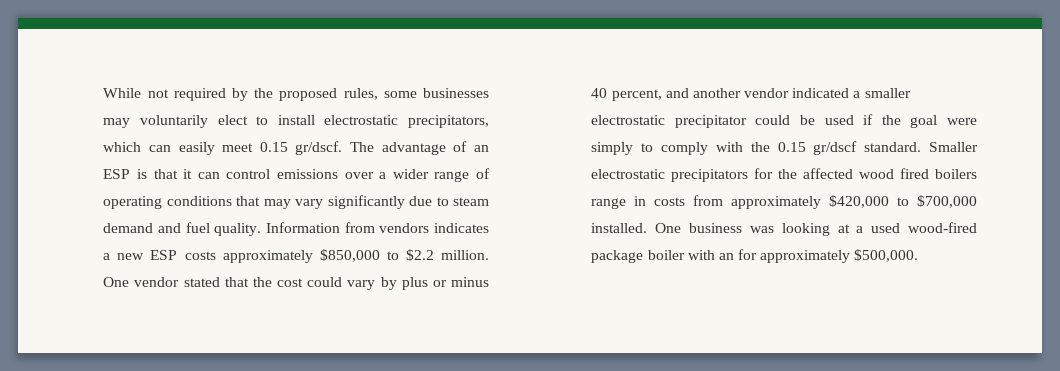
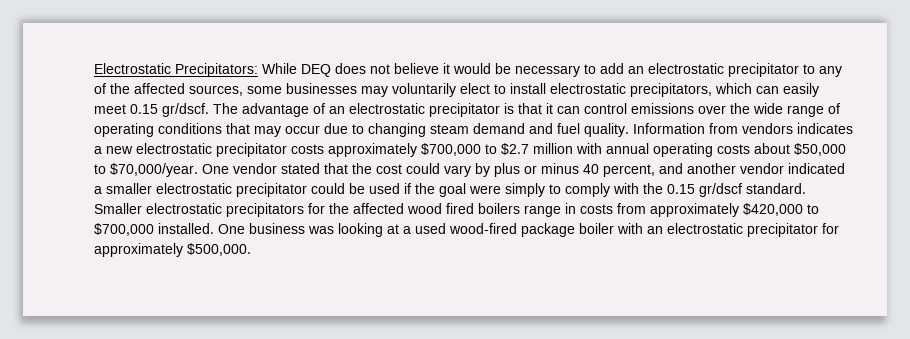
[103,88,378,101] While not required by the proposed rules, -> [94,63,843,77] [94,83,244,96] Electrostatic Precipitators: While DEQ does not believe it would be necessary to add an electrostatic precipitator to any of the affected sources,
[103,169,131,179] ESP -> [349,103,501,117] electrostatic precipitator
[379,169,429,179] a wider -> [730,103,784,114] the wide
[295,195,405,209] vary significantly -> [285,125,321,134] occur
(449, 201) none -> [368,123,427,137] changing
[150,249,489,263] ESP costs approximately $850,000 to $2.2 million. -> [136,143,847,157] [94,163,199,177] electrostatic precipitator costs approximately $700,000 to $2.7 million with annual operating costs about $50,000 to $70,000/year.
(734, 256) none -> [667,223,819,237] electrostatic precipitator

